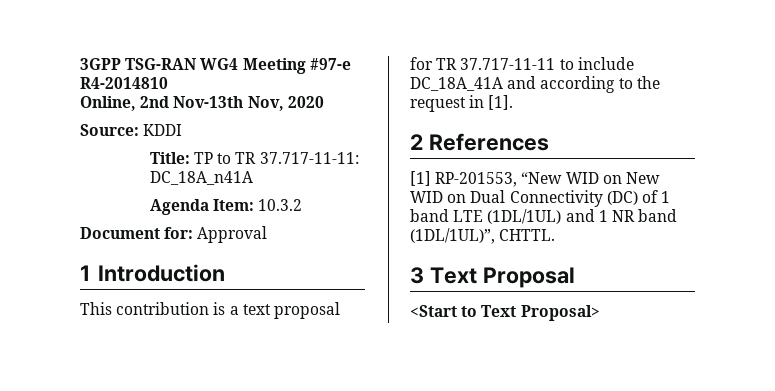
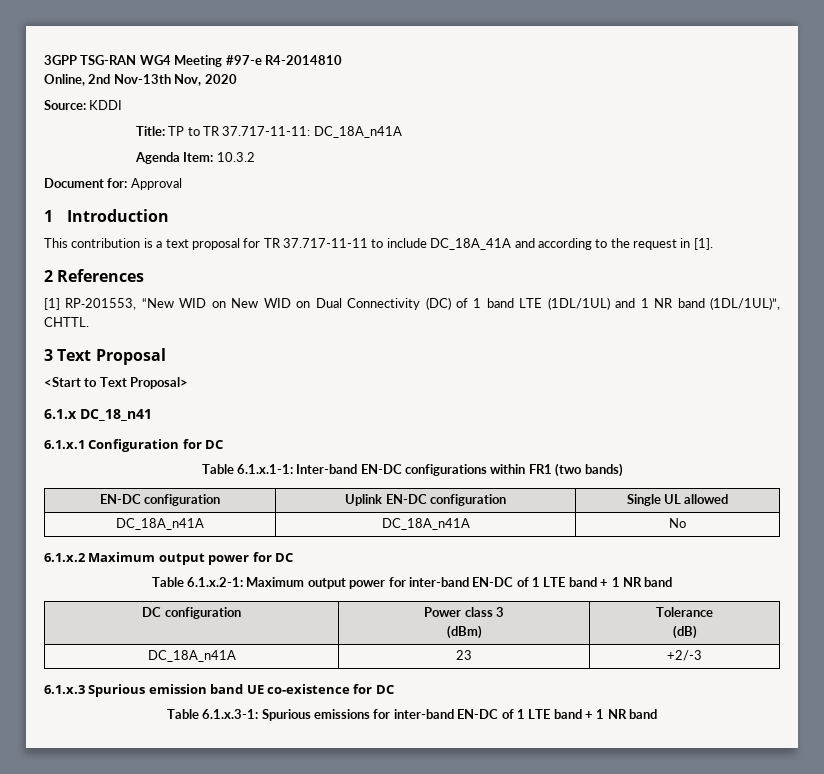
(600, 313) none -> [44,409,152,421] [44,439,224,452] [201,463,623,477] [99,494,221,506] [345,494,506,506] [626,494,729,506] [116,518,204,530] [381,518,470,530] [669,518,686,528] [44,552,293,565] [151,577,673,589] [142,607,241,619] [424,607,504,617] [446,625,482,639] [656,607,713,617] [672,625,697,639] [147,650,236,662] [456,650,472,660] [667,650,702,661] [44,684,394,697] [166,709,658,721] // 6.1.x DC_18_n41 // 6.1.x.1 Configuration for DC // Table 6.1.x.1-1: Inter-band EN-DC configurations within FR1 (two bands) // EN-DC configuration | Uplink EN-DC configuration | Single UL allowed // DC_18A_n41A | DC_18A_n41A | No // 6.1.x.2 Maximum output power for DC // Table 6.1.x.2-1: Maximum output power for inter-band EN-DC of 1 LTE band + 1 NR band // DC configuration | Power class 3 // (dBm) | Tolerance // (dB) // DC_18A_n41A | 23 | +2/-3 // 6.1.x.3 Spurious emission band UE co-existence for DC // Table 6.1.x.3-1: Spurious emissions for inter-band EN-DC of 1 LTE band + 1 NR band

